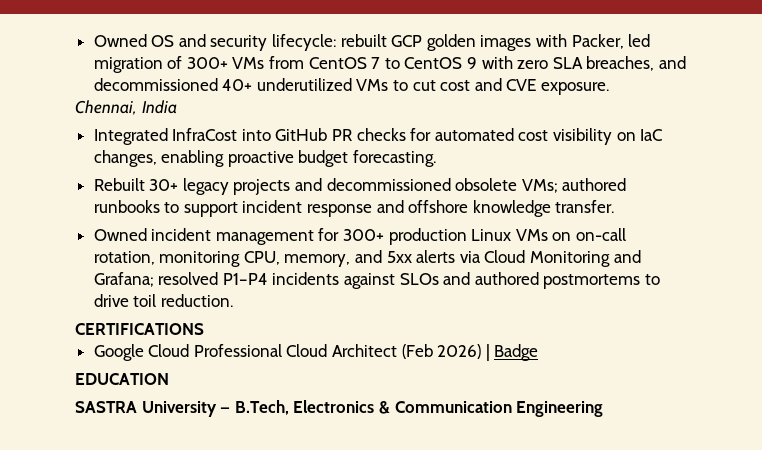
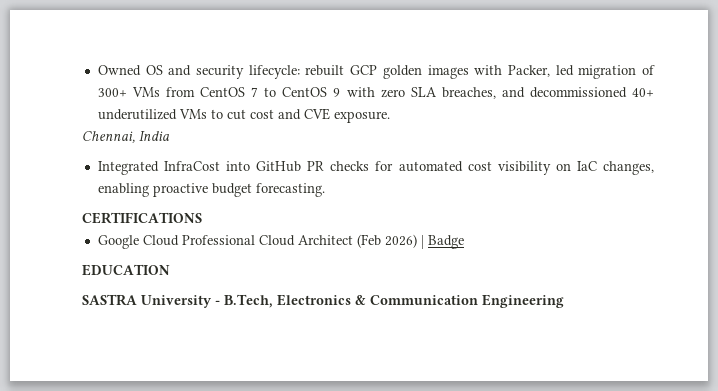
[93,178,627,195] [93,200,615,217] [93,228,627,245] [93,250,641,267] [93,272,661,289] [93,294,233,307] // Rebuilt 30+ legacy projects and decommissioned obsolete VMs; authored runbooks to support incident response and offshore knowledge transfer. // Owned incident management for 300+ production Linux VMs on on-call rotation, monitoring CPU, memory, and 5xx alerts via Cloud Monitoring and Grafana; resolved P1–P4 incidents against SLOs and authored postmortems to drive toil reduction. -> (325, 190) none
[220,407,231,413] — -> [215,300,220,305] -

